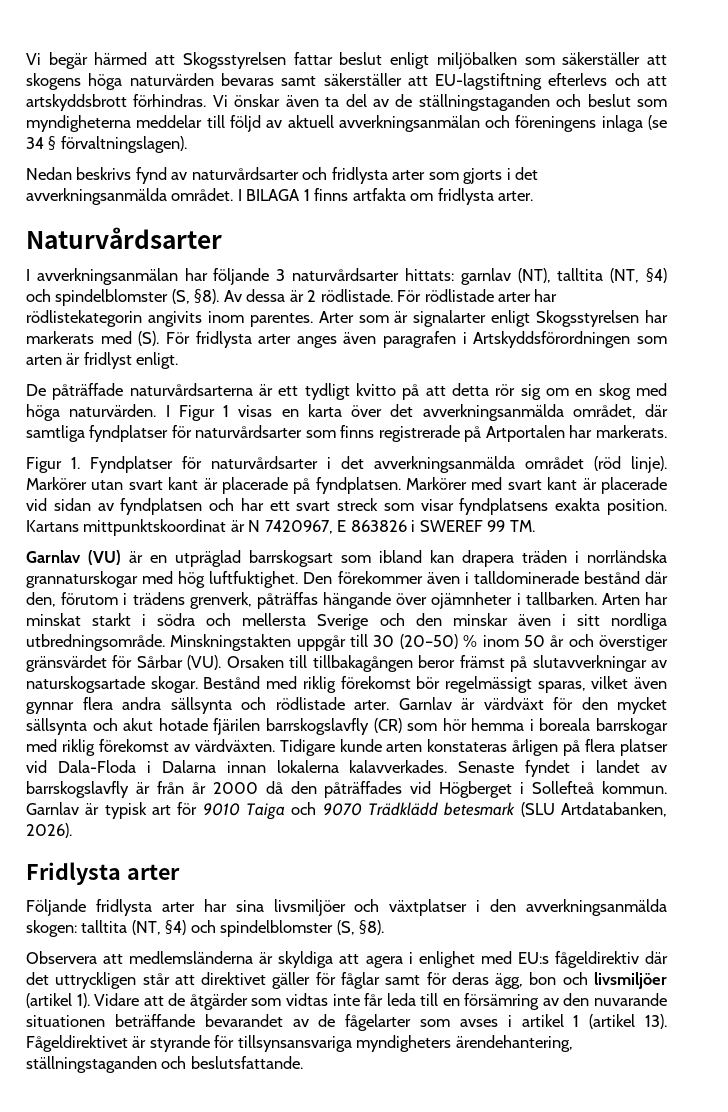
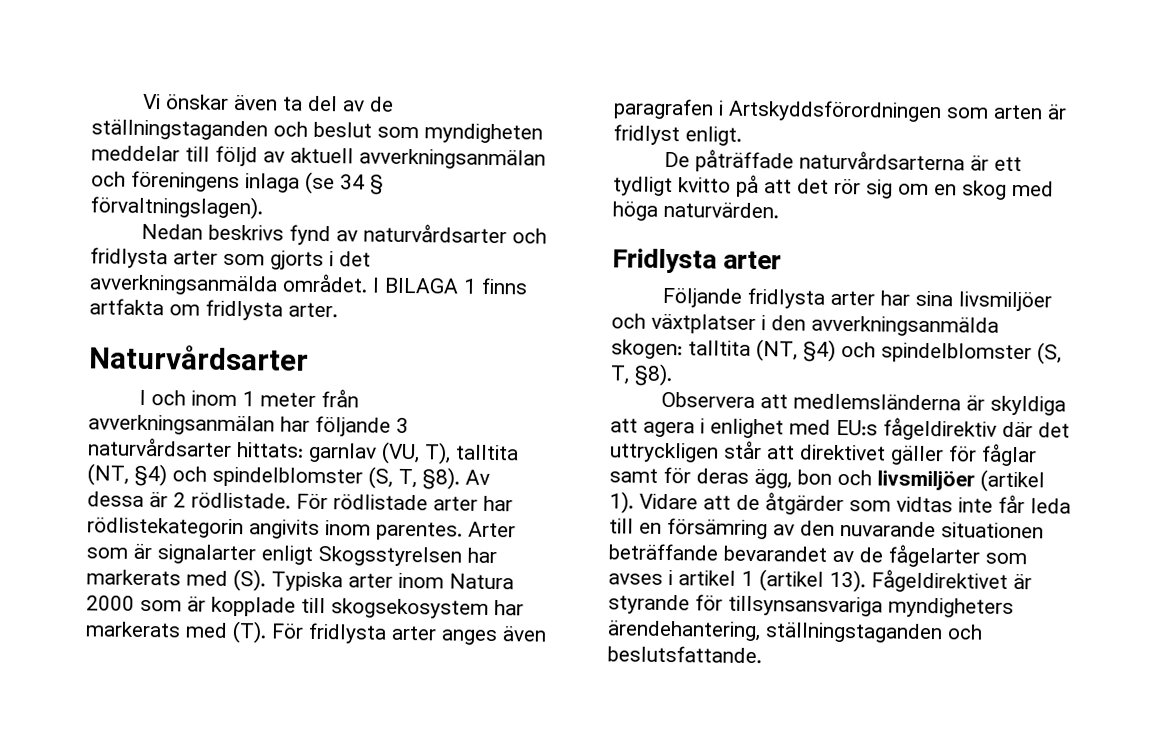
[26,52,668,69] [26,73,667,90] [26,94,228,111] Vi begär härmed att Skogsstyrelsen fattar beslut enligt miljöbalken som säkerställer att skogens höga naturvärden bevaras samt säkerställer att EU-lagstiftning efterlevs och att artskyddsbrott förhindras. Vi -> [142,93,162,110] Vi
[26,115,131,132] myndigheterna -> [424,123,543,144] myndigheten
(30, 275) none -> [151,389,360,408] och inom 1 meter från
[517,268,668,283] [26,289,190,306] (NT), talltita (NT, §4) och spindelblomster (S, -> [381,441,519,465] [87,463,417,489] (VU, T), talltita (NT, §4) och spindelblomster (S, T,
(160, 338) none -> [271,571,514,592] [86,595,524,619] [85,621,267,644] Typiska arter inom Natura 2000 som är kopplade till skogsekosystem har markerats med (T).
[451,383,489,396] detta -> [797,178,829,194] det
[165,404,668,421] [26,425,667,442] [26,456,667,473] [26,477,668,494] [26,498,667,515] [26,519,535,536] [26,550,667,567] [26,571,669,588] [26,592,668,609] [26,613,668,630] [26,634,669,651] [26,655,667,672] [26,676,667,693] [26,697,667,714] [26,718,668,735] [26,739,668,756] [26,760,667,777] [26,781,667,798] [26,802,667,820] [26,823,72,838] I Figur 1 visas en karta över det avverkningsanmälda området, där samtliga fyndplatser för naturvårdsarter som finns registrerade på Artportalen har markerats. // Figur 1. Fyndplatser för naturvårdsarter i det avverkningsanmälda området (röd linje). Markörer utan svart kant är placerade på fyndplatsen. Markörer med svart kant är placerade vid sidan av fyndplatsen och har ett svart streck som visar fyndplatsens exakta position. Kartans mittpunktskoordinat är N 7420967, E 863826 i SWEREF 99 TM. // Garnlav (VU) är en utpräglad barrskogsart som ibland kan drapera träden i norrländska grannaturskogar med hög luftfuktighet. Den förekommer även i talldominerade bestånd där den, förutom i trädens grenverk, påträffas hängande över ojämnheter i tallbarken. Arten har minskat starkt i södra och mellersta Sverige och den minskar även i sitt nordliga utbredningsområde. Minskningstakten uppgår till 30 (20–50) % inom 50 år och överstiger gränsvärdet för Sårbar (VU). Orsaken till tillbakagången beror främst på slutavverkningar av naturskogsartade skogar. Bestånd med riklig förekomst bör regelmässigt sparas, vilket även gynnar flera andra sällsynta och rödlistade arter. Garnlav är värdväxt för den mycket sällsynta och akut hotade fjärilen barrskogslavfly (CR) som hör hemma i boreala barrskogar med riklig förekomst av värdväxten. Tidigare kunde arten konstateras årligen på flera platser vid Dala-Floda i Dalarna innan lokalerna kalavverkades. Senaste fyndet i landet av barrskogslavfly är från år 2000 då den påträffades vid Högberget i Sollefteå kommun. Garnlav är typisk art för 9010 Taiga och 9070 Trädklädd betesmark (SLU Artdatabanken, 2026). -> (779, 210) none
(355, 927) none -> [610,365,630,385] T,

